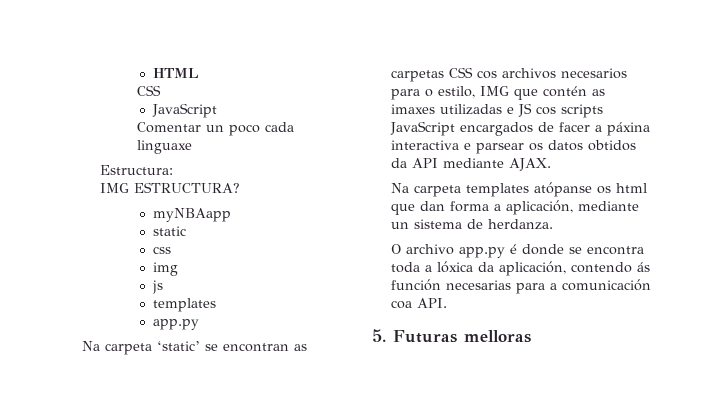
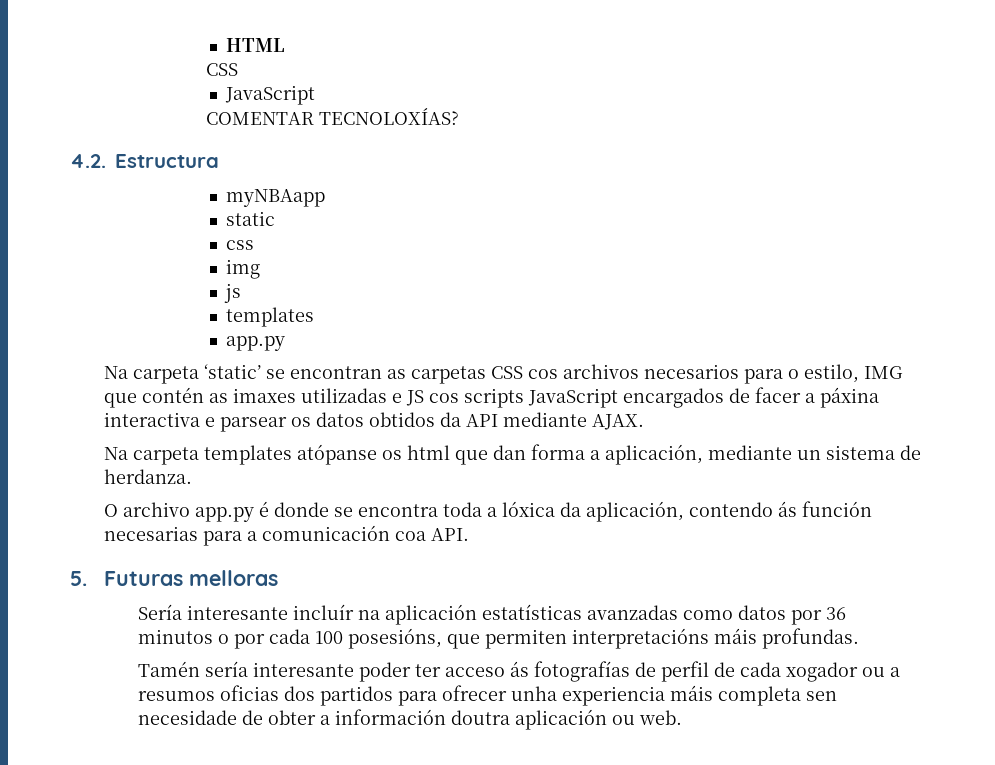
[137,122,295,136] [137,140,193,154] [100,165,174,175] [100,182,241,193] Comentar un poco cada linguaxe // Estructura: // IMG ESTRUCTURA? -> [206,108,460,125] [70,154,219,168] COMENTAR TECNOLOXÍAS? // 4.2. Estructura
(532, 336) none -> [138,604,847,625] [138,628,860,649] [138,661,901,682] [138,685,838,706] [138,709,683,730] // Sería interesante incluír na aplicación estatísticas avanzadas como datos por 36 minutos o por cada 100 posesións, que permiten interpretacións máis profundas. // Tamén sería interesante poder ter acceso ás fotografías de perfil de cada xogador ou a resumos oficias dos partidos para ofrecer unha experiencia máis completa sen necesidade de obter a información doutra aplicación ou web.

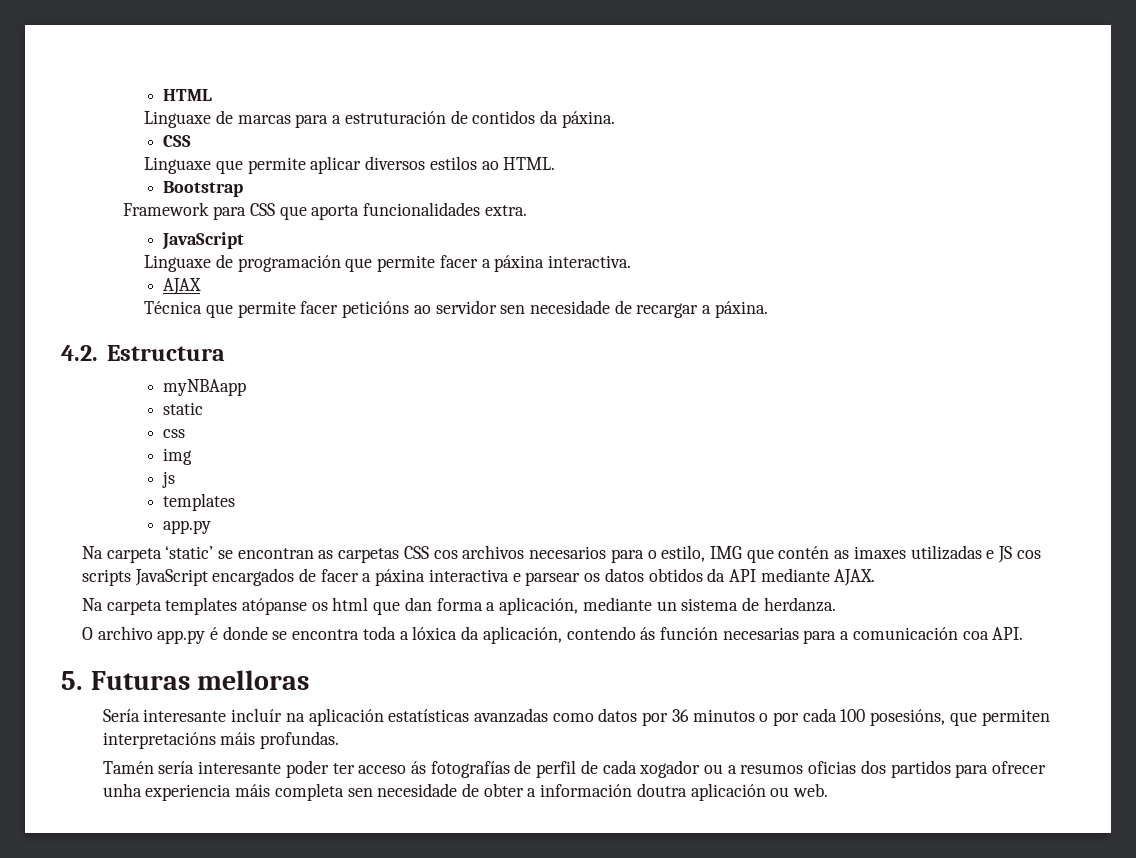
[206,63,239,76] [225,85,316,105] [206,108,460,125] CSS // JavaScript // COMENTAR TECNOLOXÍAS? -> [144,110,615,128] [163,135,192,147] [144,156,556,174] [163,181,244,197] [123,202,527,220] [162,232,245,250] [144,254,632,272] [163,278,202,295] [144,300,768,318] Linguaxe de marcas para a estruturación de contidos da páxina. // CSS // Linguaxe que permite aplicar diversos estilos ao HTML. // Bootstrap // Framework para CSS que aporta funcionalidades extra. // JavaScript // Linguaxe de programación que permite facer a páxina interactiva. // AJAX // Técnica que permite facer peticións ao servidor sen necesidade de recargar a páxina.

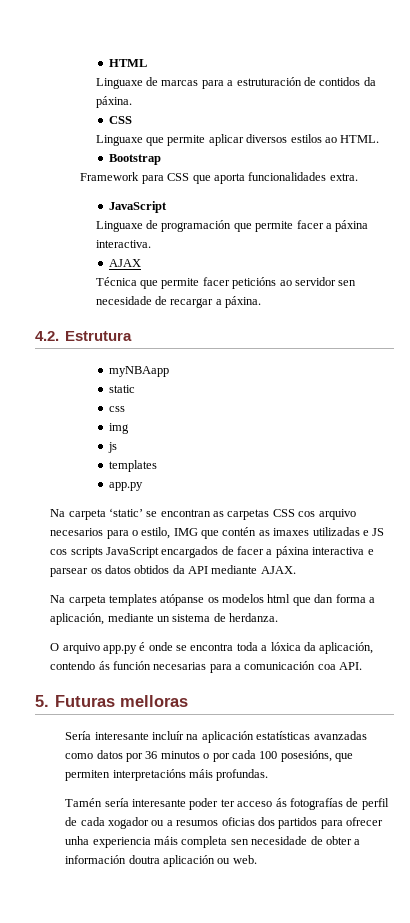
[106,345,225,361] Estructura -> [65,331,133,341] Estrutura
[462,545,525,559] archivos -> [318,509,356,520] arquivo
(328, 606) none -> [222,594,265,603] modelos
[97,626,153,640] archivo -> [62,643,100,654] arquivo
[222,626,268,640] donde -> [148,642,173,651] onde

